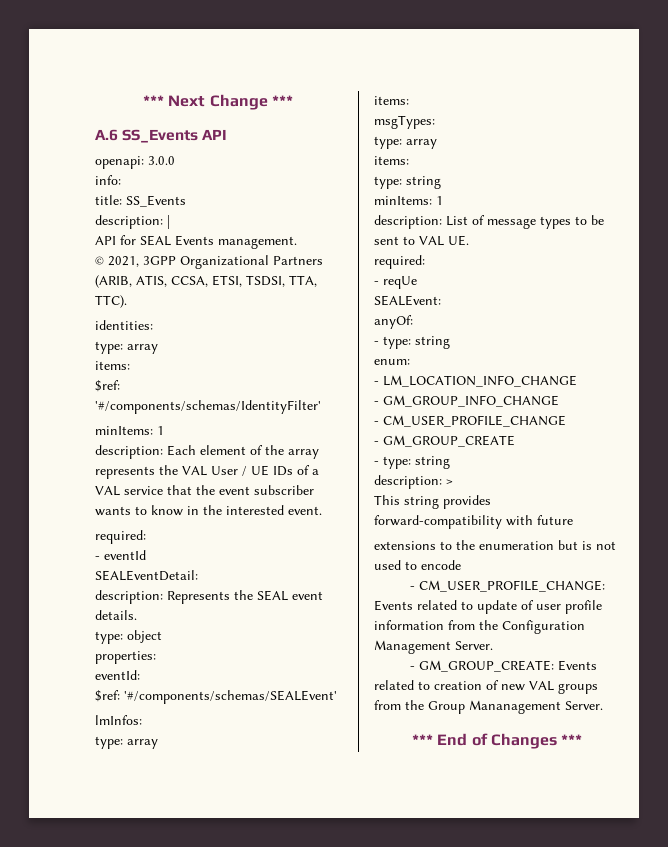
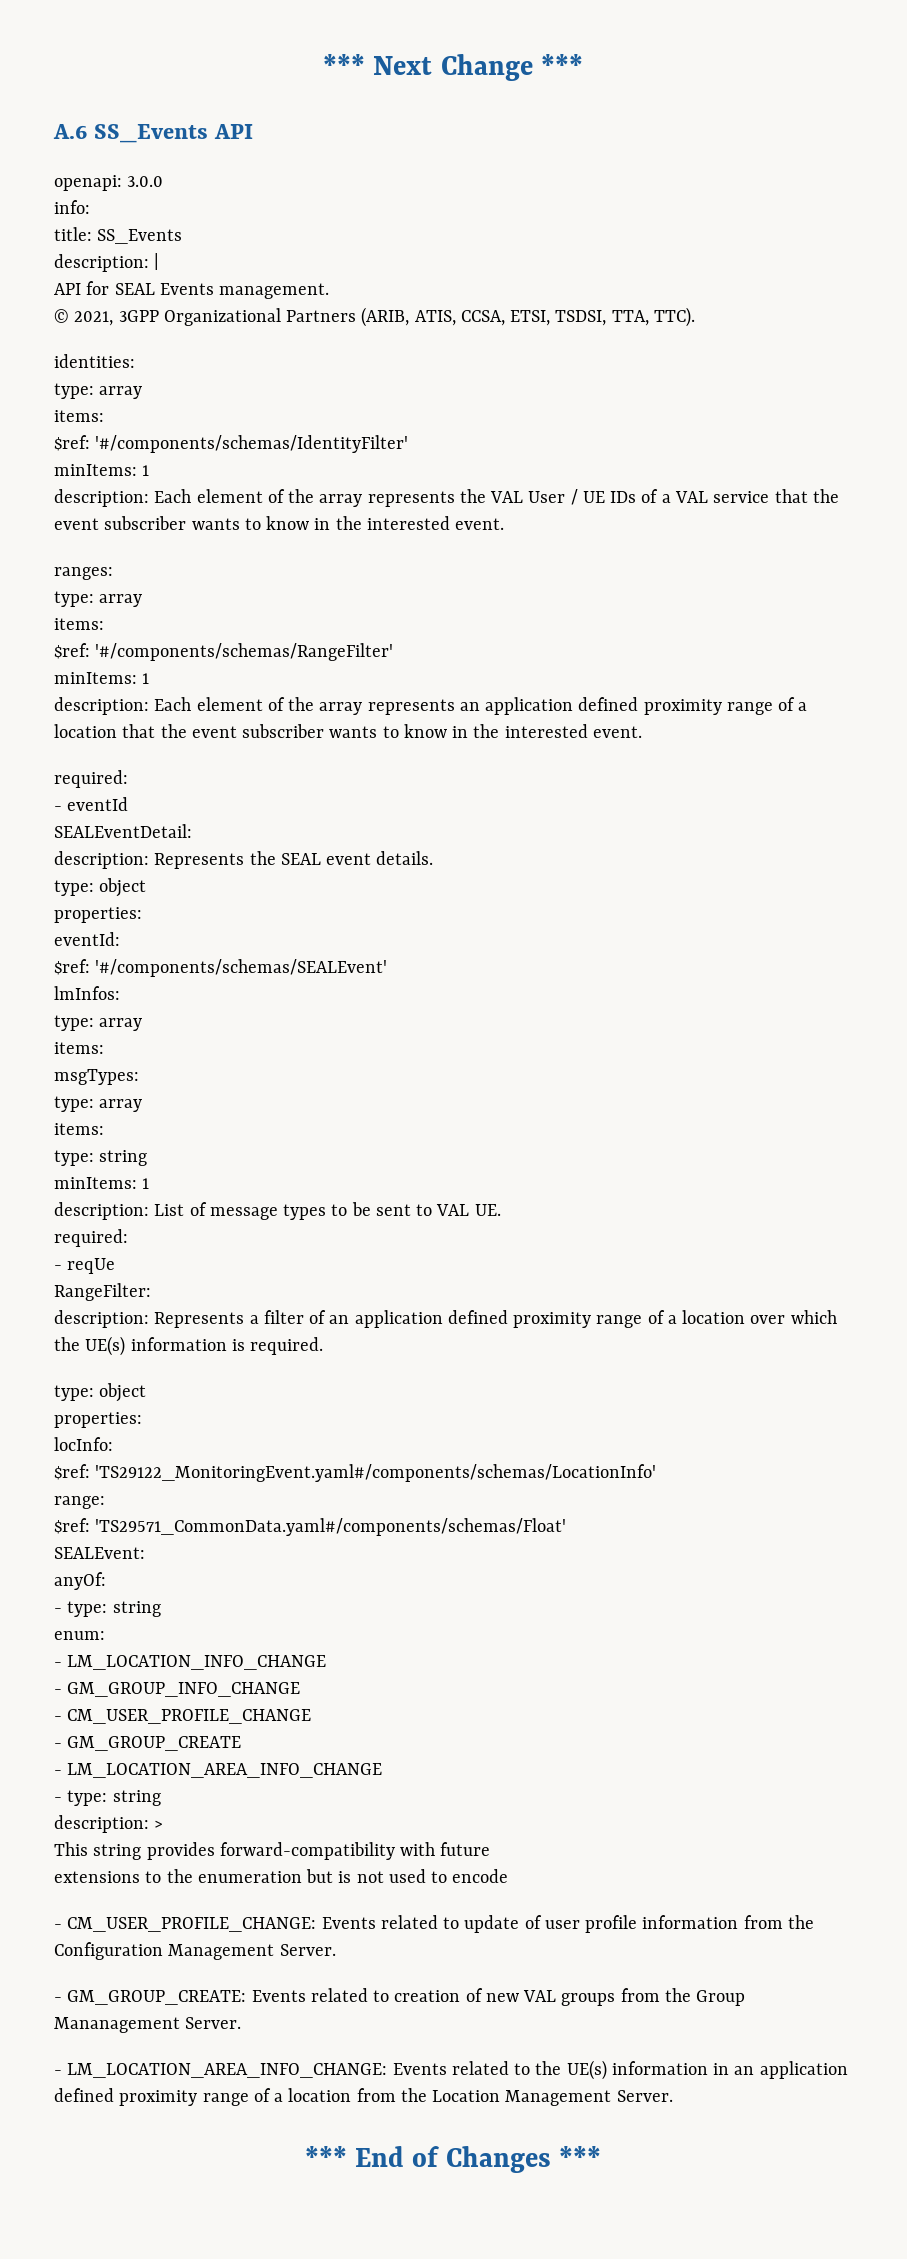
(322, 510) none -> [54,567,113,580] [54,591,143,607] [54,618,104,630] [54,643,394,661] [54,672,150,684] [54,697,808,715] [54,724,642,738] // ranges: // type: array // items: // $ref: '#/components/schemas/RangeFilter' // minItems: 1 // description: Each element of the array represents an application defined proximity range of a location that the event subscriber wants to know in the interested event.
(417, 282) none -> [54,1283,151,1301] [54,1310,837,1328] [54,1336,324,1356] [54,1383,147,1402] [54,1412,142,1428] [54,1437,113,1451] [54,1464,657,1482] [54,1496,105,1509] [54,1518,567,1536] // RangeFilter: // description: Represents a filter of an application defined proximity range of a location over which the UE(s) information is required. // type: object // properties: // locInfo: // $ref: 'TS29122_MonitoringEvent.yaml#/components/schemas/LocationInfo' // range: // $ref: 'TS29571_CommonData.yaml#/components/schemas/Float'
(515, 441) none -> [54,1763,383,1778] // - LM_LOCATION_AREA_INFO_CHANGE
(603, 705) none -> [54,2060,848,2080] [54,2088,673,2106] // - LM_LOCATION_AREA_INFO_CHANGE: Events related to the UE(s) information in an application defined proximity range of a location from the Location Management Server.

